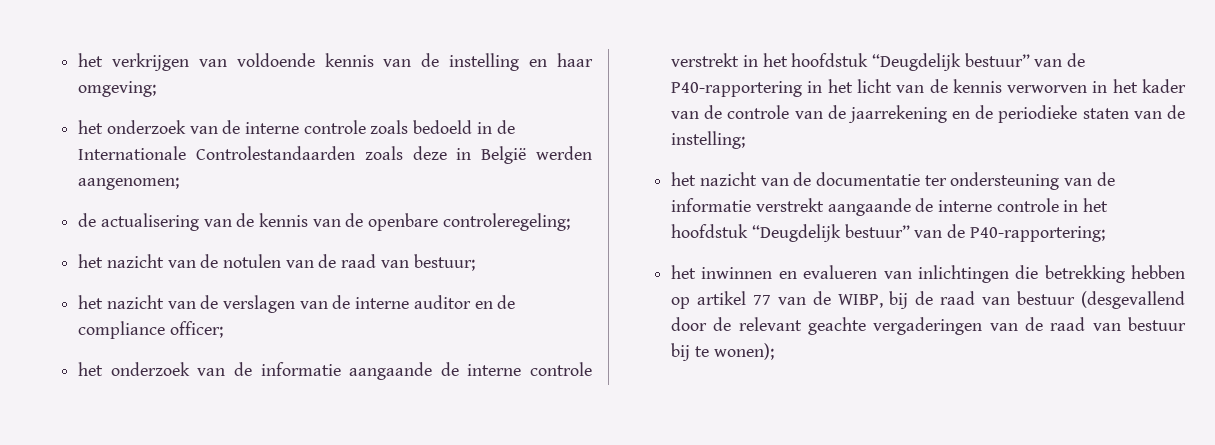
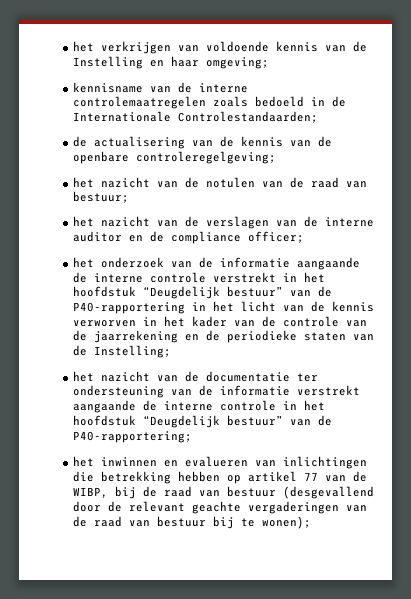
[449,53,520,71] instelling -> [73,56,144,69] Instelling
[78,120,366,134] het onderzoek van de interne controle -> [73,82,249,93] [73,96,207,109] kennisname van de interne controlemaatregelen
[195,146,593,164] [78,177,180,190] Controlestandaarden zoals deze in België werden aangenomen; -> [178,111,319,123] Controlestandaarden;
[442,213,570,231] controleregeling; -> [136,151,277,164] controleregelgeving;
[671,131,746,149] instelling; -> [94,345,172,358] Instelling;

